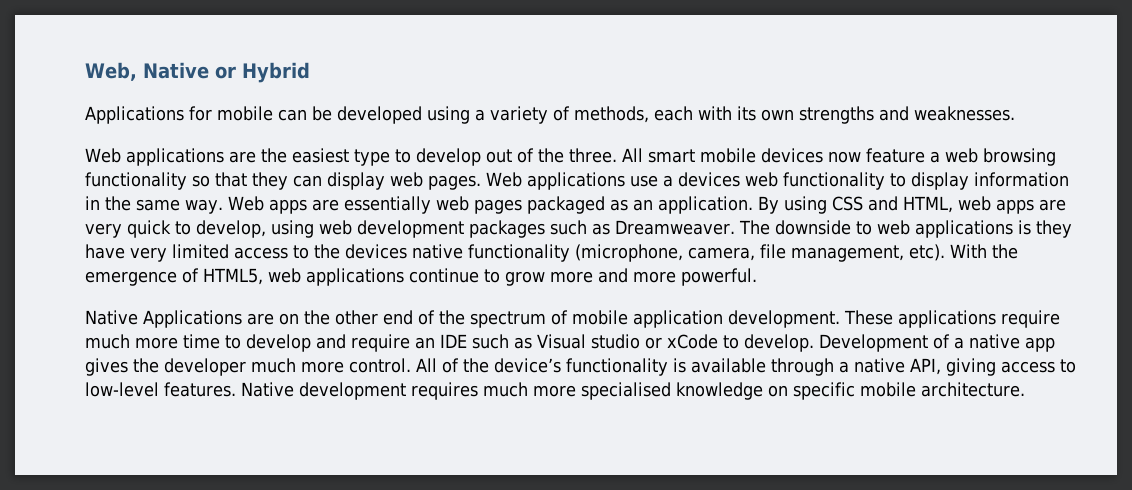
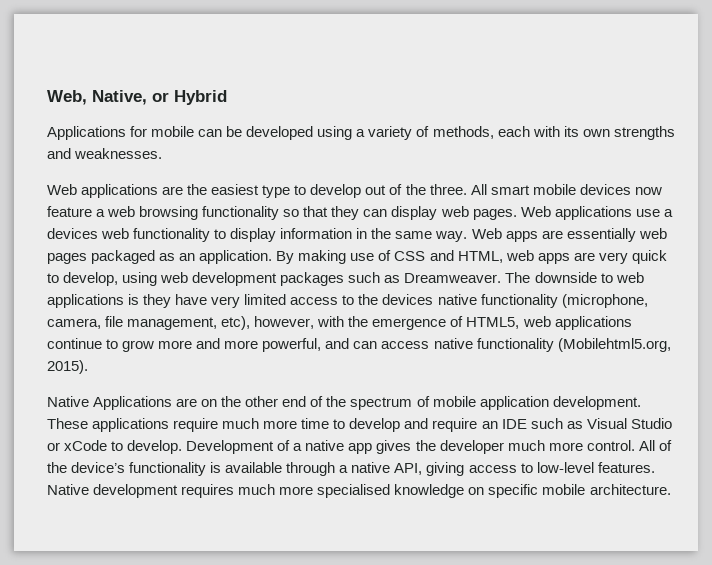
[142,62,209,79] Native -> [92,90,147,105] Native,
[783,196,827,214] using -> [298,250,392,264] making use of
[909,244,987,261] etc). With -> [221,316,345,330] etc), however, with
[681,268,757,286] powerful. -> [262,338,671,352] [47,360,88,374] powerful, and can access native functionality (Mobilehtml5.org, 2015).
[591,334,640,349] studio -> [630,418,672,429] Studio

